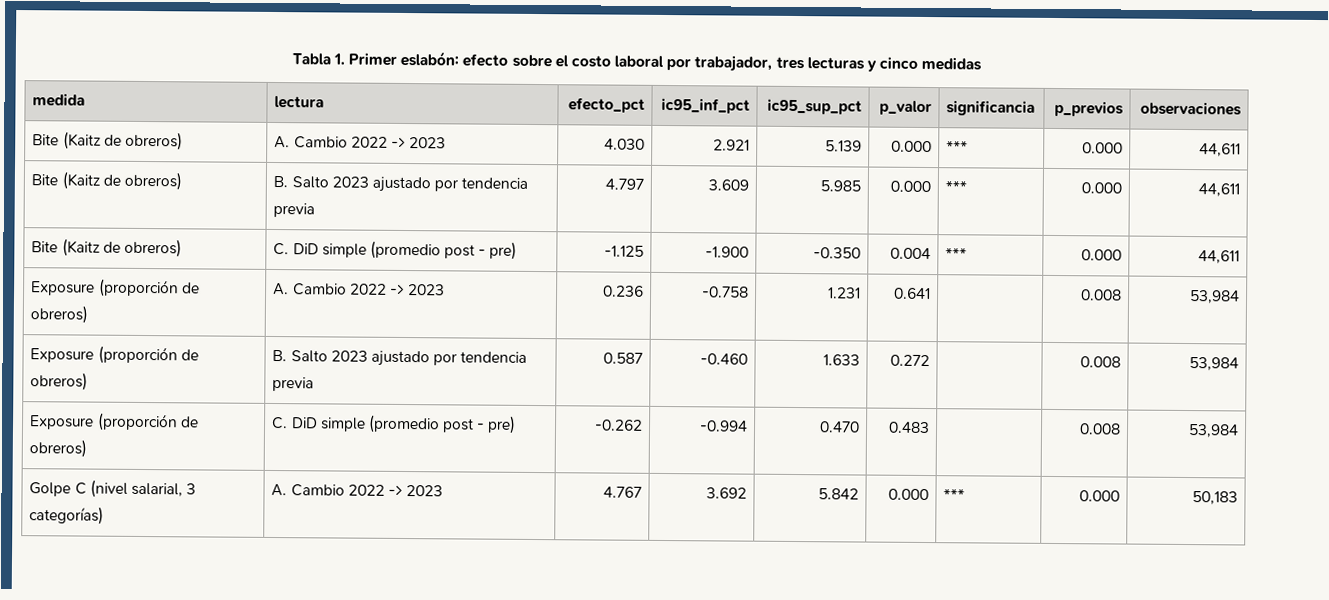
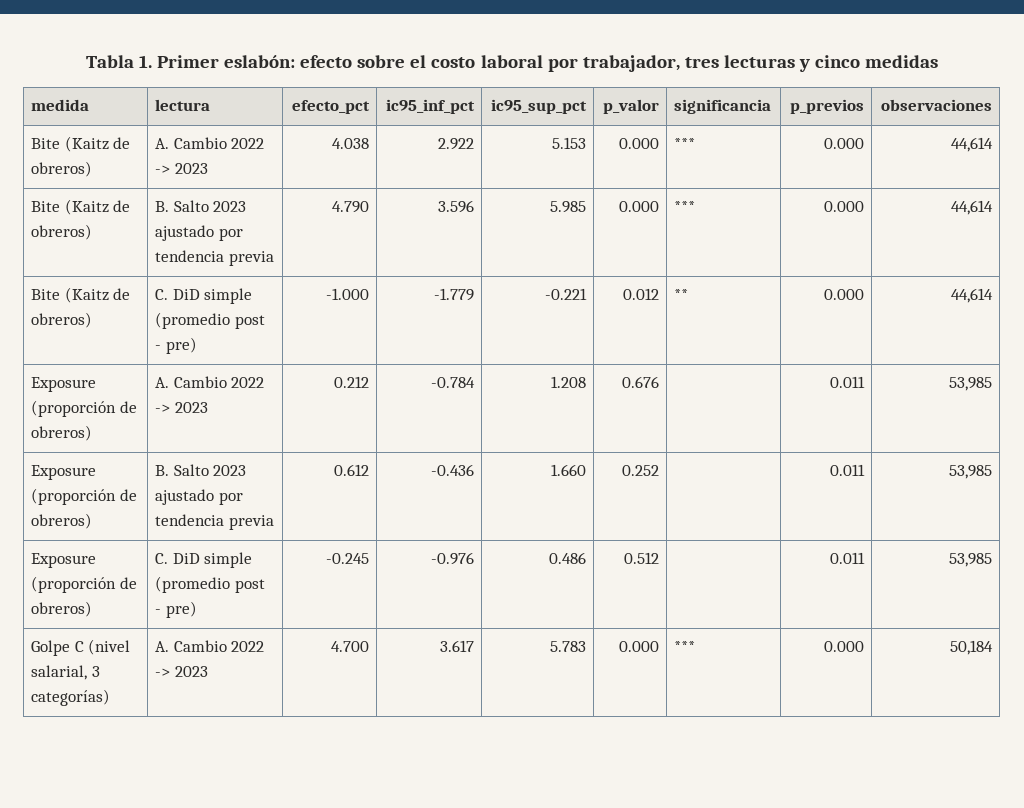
[603,138,645,150] [712,139,750,151] [824,140,862,152] [890,140,932,153] [946,140,969,153] [1081,142,1123,154] [1198,143,1241,157] 4.030 | 2.921 | 5.139 | 0.000 | *** | 0.000 | 44,611 -> [331,138,369,149] [437,138,474,150] [551,137,586,149] [618,138,659,149] [674,138,696,149] [823,138,864,149] [950,137,993,152] 4.038 | 2.922 | 5.153 | 0.000 | *** | 0.000 | 44,614
[604,178,644,190] [707,179,749,191] 4.797 | 3.609 -> [331,201,369,213] [437,200,474,213] 4.790 | 3.596
[1197,183,1240,197] 44,611 -> [950,200,993,215] 44,614
[603,245,644,257] [704,246,749,258] [812,247,861,259] [889,247,931,260] [945,247,968,260] [1080,249,1122,261] [1197,250,1240,264] -1.125 | -1.900 | -0.350 | 0.004 | *** | 0.000 | 44,611 -> [325,288,369,300] [433,288,474,301] [544,288,587,300] [622,288,659,300] [674,289,689,300] [823,289,864,300] [950,288,993,303] -1.000 | -1.779 | -0.221 | 0.012 | ** | 0.000 | 44,614
[602,285,644,297] [701,286,749,298] [827,287,861,299] [893,287,931,300] [1080,289,1122,301] [1188,290,1240,304] 0.236 | -0.758 | 1.231 | 0.641 | | 0.008 | 53,984 -> [333,376,369,388] [430,377,475,388] [550,376,586,388] [621,376,659,388] [829,376,865,388] [948,377,992,391] 0.212 | -0.784 | 1.208 | 0.676 | | 0.011 | 53,985
[602,352,643,364] [699,353,748,365] [822,354,860,366] [889,354,930,367] [1079,356,1121,368] [1188,357,1239,371] 0.587 | -0.460 | 1.633 | 0.272 | | 0.008 | 53,984 -> [333,464,369,476] [430,464,474,476] [550,464,586,476] [621,465,659,476] [829,464,865,476] [948,465,992,479] 0.612 | -0.436 | 1.660 | 0.252 | | 0.011 | 53,985
[593,419,643,431] [698,420,748,432] [818,421,860,433] [887,421,930,434] [1078,423,1121,435] [1187,424,1239,438] -0.262 | -0.994 | 0.470 | 0.483 | | 0.008 | 53,984 -> [325,553,369,564] [430,552,474,565] [548,552,586,564] [623,552,659,564] [829,552,865,564] [948,553,992,567] -0.245 | -0.976 | 0.486 | 0.512 | | 0.011 | 53,985
[602,486,642,498] [705,487,747,499] [817,488,859,500] [887,488,929,501] [943,488,966,501] [1078,490,1120,502] [1191,491,1238,505] 4.767 | 3.692 | 5.842 | 0.000 | *** | 0.000 | 50,183 -> [330,641,369,652] [439,640,474,652] [549,641,586,652] [618,641,659,652] [674,641,696,652] [823,641,864,652] [949,640,993,655] 4.700 | 3.617 | 5.783 | 0.000 | *** | 0.000 | 50,184

